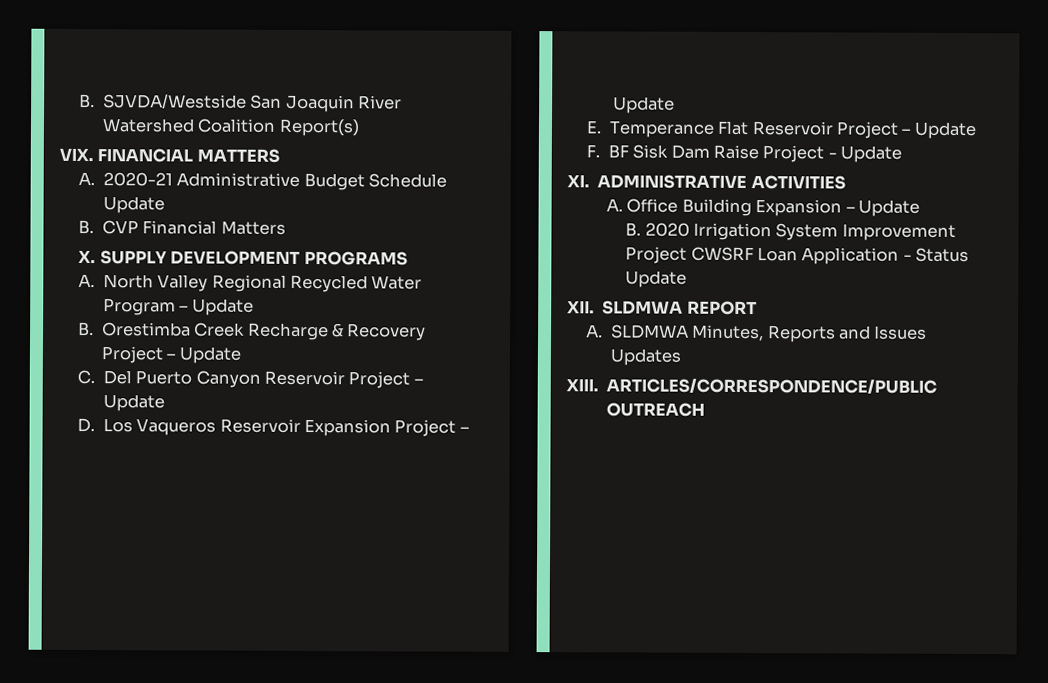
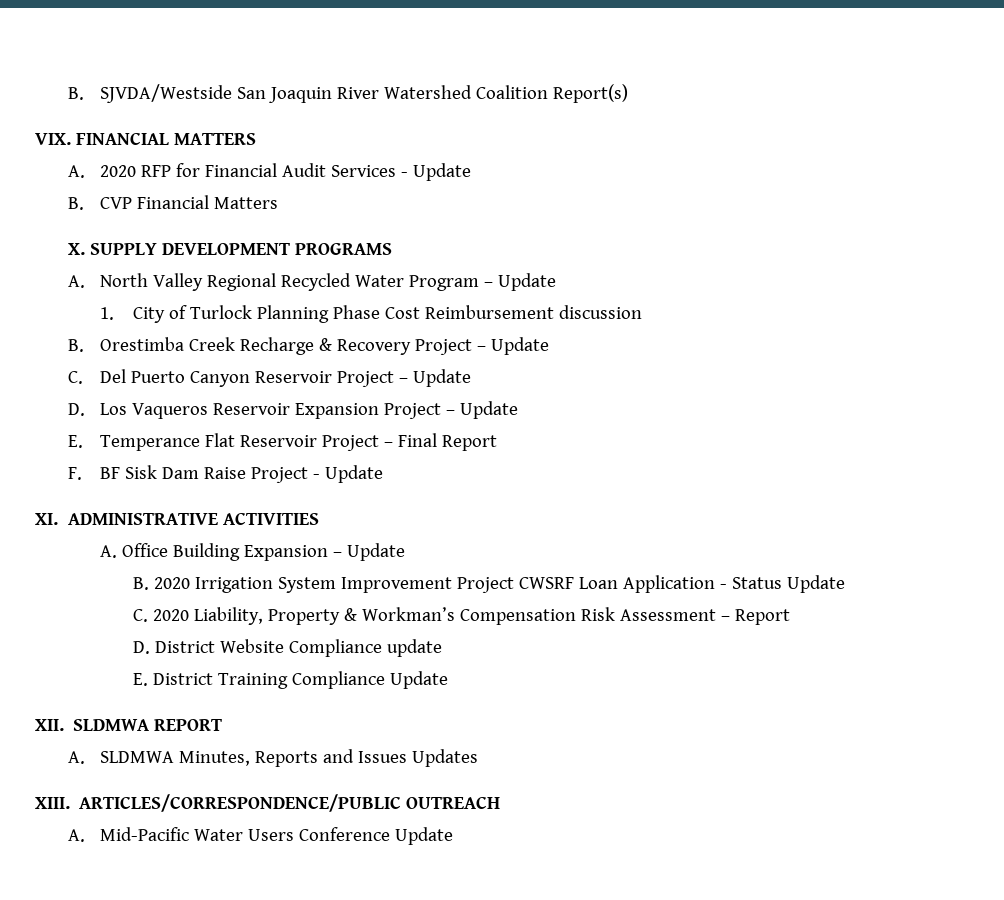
[102,172,447,191] 2020-21 Administrative Budget Schedule -> [100,163,409,177] 2020 RFP for Financial Audit Services -
(254, 307) none -> [100,305,642,323] // 1. City of Turlock Planning Phase Cost Reimbursement discussion
[913,121,977,140] Update -> [398,433,498,451] Final Report
(688, 279) none -> [132,607,790,625] [132,639,442,657] [132,671,448,689] // C. 2020 Liability, Property & Workman’s Compensation Risk Assessment – Report // D. District Website Compliance update // E. District Training Compliance Update
(706, 409) none -> [67,827,454,845] // A. Mid-Pacific Water Users Conference Update

